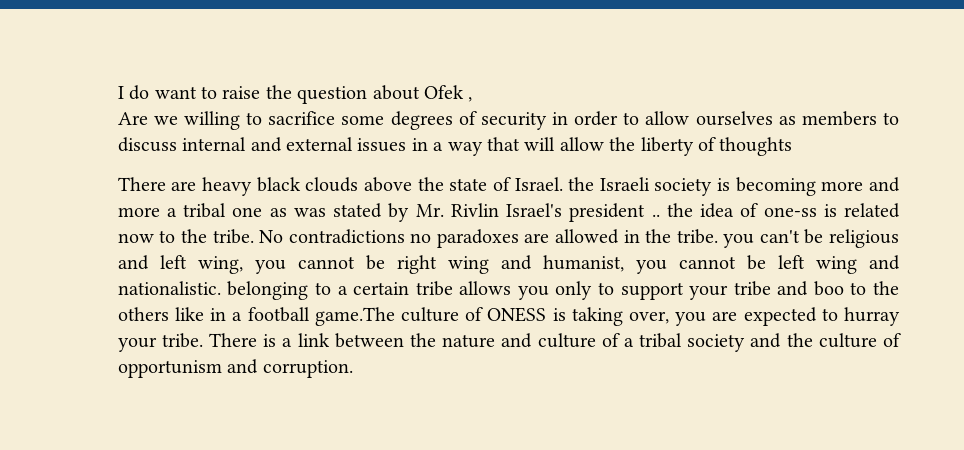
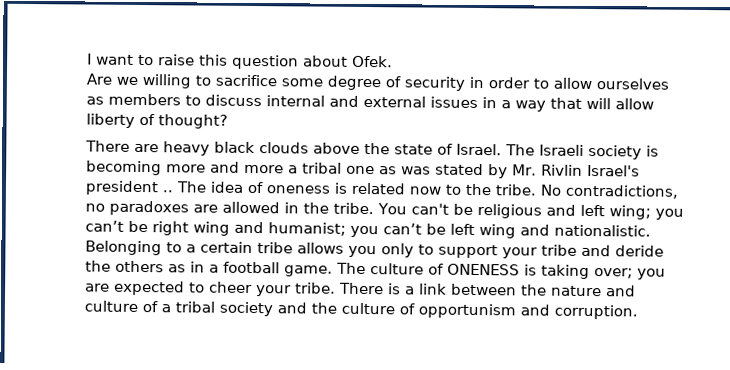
[129,85,150,100] do -> (92, 59) none
[265,85,292,99] the -> [198,54,228,66] this
[423,85,473,102] Ofek , -> [351,55,393,68] Ofek.
[390,111,453,130] degrees -> [326,75,381,91] degree
[609,137,636,151] the -> (654, 104) none
[719,137,793,156] thoughts -> [157,114,228,129] thought?
[568,177,595,191] the -> [504,144,535,156] The
[666,203,693,217] the -> [175,181,207,193] The
[763,207,817,217] one-ss -> [265,185,330,194] oneness
[288,229,405,244] contradictions -> [564,184,679,199] contradictions,
[723,234,755,248] you -> [376,203,407,215] You
[197,256,355,274] wing, you cannot -> [608,205,684,220] [84,220,124,232] wing; you can’t
[542,255,736,274] humanist, you cannot -> [267,222,422,238] humanist; you can’t
[227,281,309,300] belonging -> [84,240,162,256] Belonging
[813,281,867,296] boo to -> [614,245,664,257] deride
[174,307,204,321] like -> [167,264,186,273] as
[314,307,547,326] game.The culture of ONESS -> [283,262,520,277] game. The culture of ONENESS
[628,311,669,324] over, -> [593,268,633,279] over;
[843,307,900,326] hurray -> [208,281,253,293] cheer

